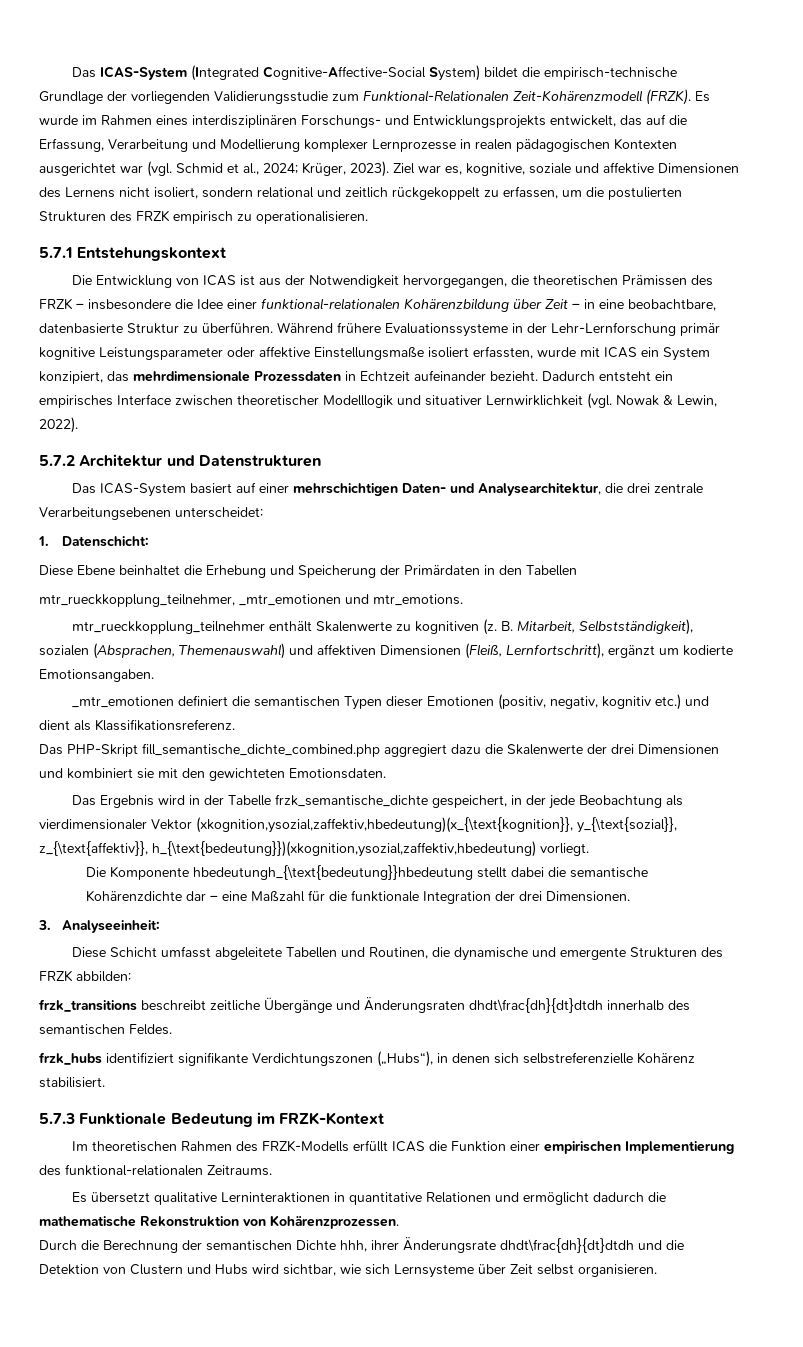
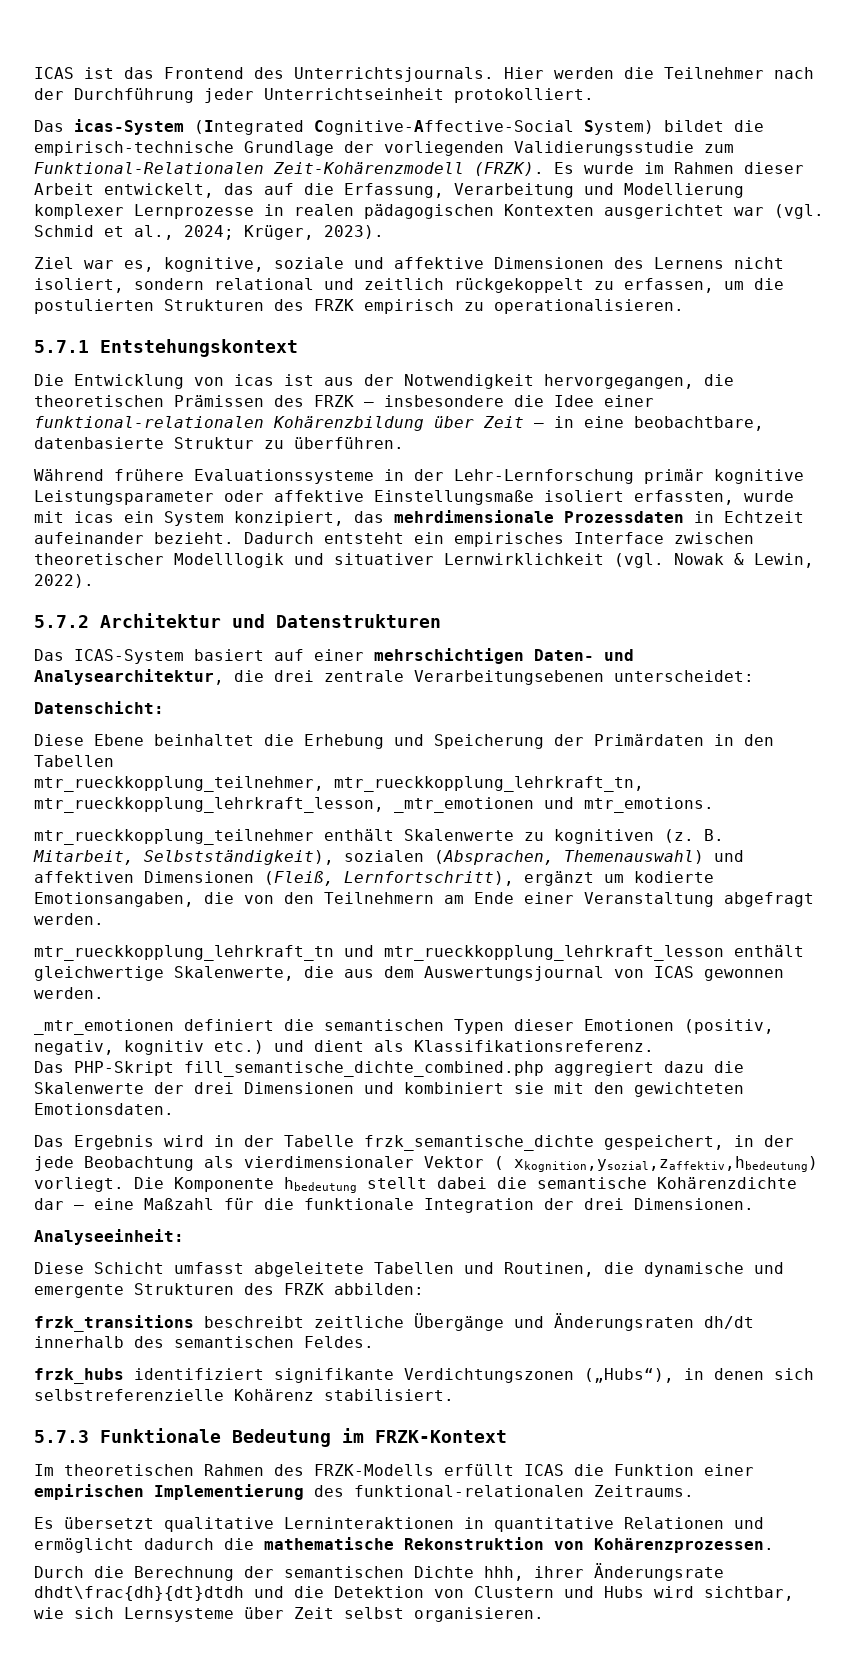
[71,66,187,80] Das ICAS-System -> [34,67,814,82] [34,88,594,103] [34,119,184,135] ICAS ist das Frontend des Unterrichtsjournals. Hier werden die Teilnehmer nach der Durchführung jeder Unterrichtseinheit protokolliert. // Das icas-System
[156,115,546,129] eines interdisziplinären Forschungs- und Entwicklungsprojekts -> [744,162,804,174] [34,183,94,195] dieser Arbeit
(389, 169) none -> (384, 232) //
[202,275,236,286] ICAS -> [234,374,274,386] icas
(273, 327) none -> (404, 443) //
[604,347,637,358] ICAS -> [74,511,114,523] icas
[38,536,49,546] 1. -> (754, 676) none
(235, 600) none -> [334,776,644,792] [34,797,384,813] mtr_rueckkopplung_lehrkraft_tn, mtr_rueckkopplung_lehrkraft_lesson,
[39,669,154,682] Emotionsangaben. -> [34,892,814,907] [34,913,104,925] [34,945,804,961] [34,966,784,981] [34,987,104,999] Emotionsangaben, die von den Teilnehmern am Ende einer Veranstaltung abgefragt werden. // mtr_rueckkopplung_lehrkraft_tn und mtr_rueckkopplung_lehrkraft_lesson enthält gleichwertige Skalenwerte, die aus dem Auswertungsjournal von ICAS gewonnen werden.
[196,817,677,833] [39,841,536,857] (xkognition,ysozial,zaffektiv,hbedeutung)(x_{\text{kognition}}, y_{\text{sozial}}, z_{\text{affektiv}}, h_{\text{bedeutung}})(xkognition,ysozial,zaffektiv,hbedeutung) -> [494,1156,818,1172] ( xkognition,ysozial,zaffektiv,hbedeutung)
(589, 849) // -> (124, 1184) none
[192,865,473,880] hbedeutungh_{\text{bedeutung}}hbedeutung -> [284,1177,357,1193] hbedeutung
[38,920,51,930] 3. -> (754, 1204) none
[469,998,603,1013] dhdt\frac{dh}{dt}dtdh -> [704,1316,754,1329] dh/dt

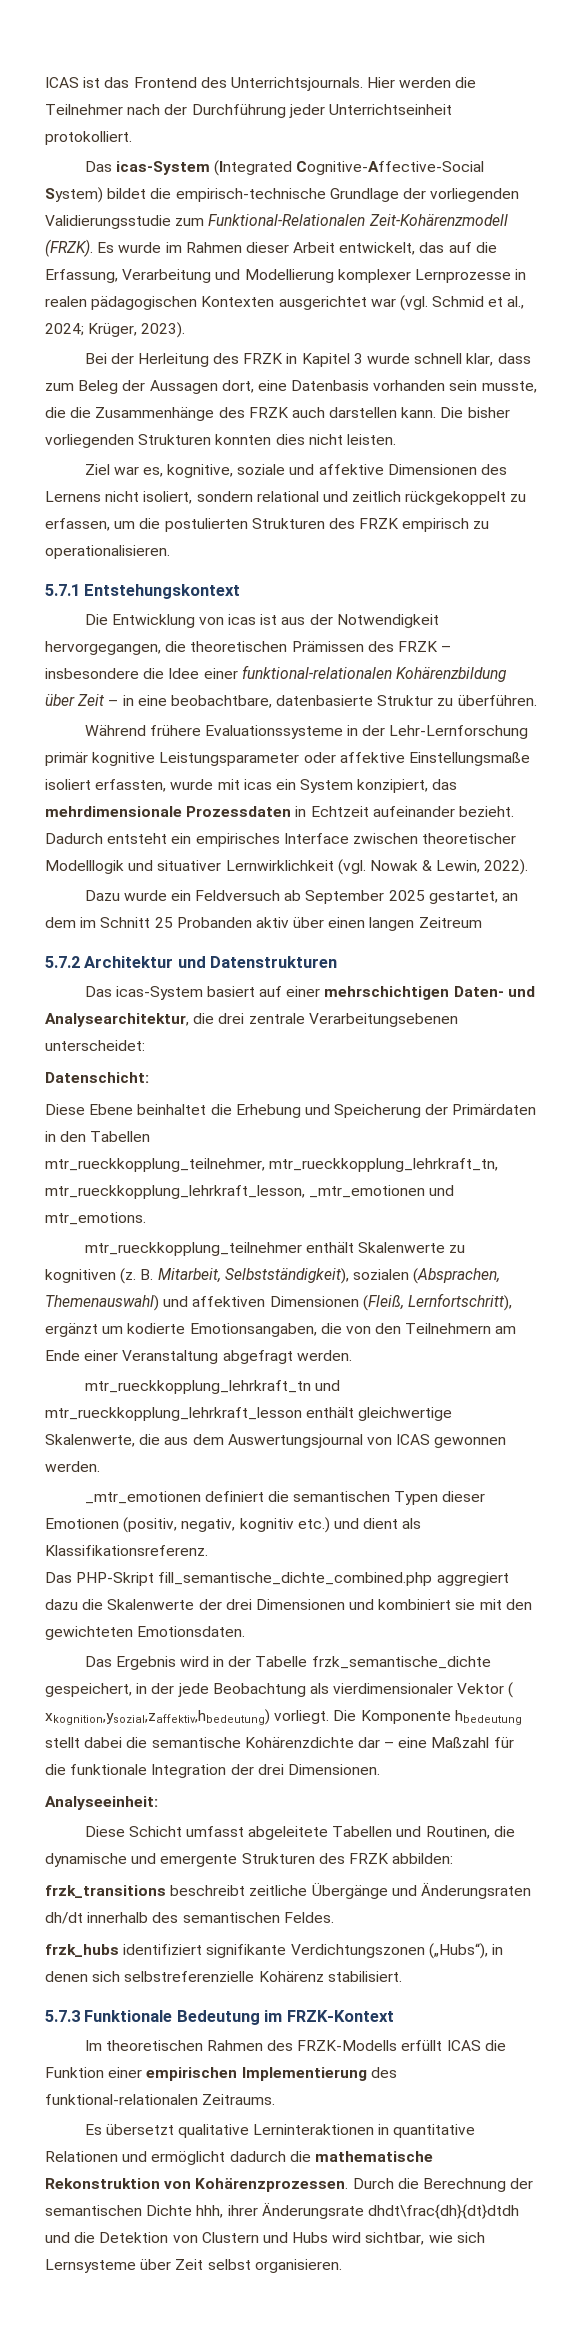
(384, 232) none -> [84,353,531,367] [45,380,537,394] [45,407,510,421] [45,434,396,448] // Bei der Herleitung des FRZK in Kapitel 3 wurde schnell klar, dass zum Beleg der Aussagen dort, eine Datenbasis vorhanden sein musste, die die Zusammenhänge des FRZK auch darstellen kann. Die bisher vorliegenden Strukturen konnten dies nicht leisten.
(94, 581) none -> [84,890,519,904] [45,917,482,931] // Dazu wurde ein Feldversuch ab September 2025 gestartet, an dem im Schnitt 25 Probanden aktiv über einen langen Zeitreum
[74,649,184,664] ICAS-System -> [115,986,203,1000] icas-System
(774, 1545) // -> (349, 2185) none

